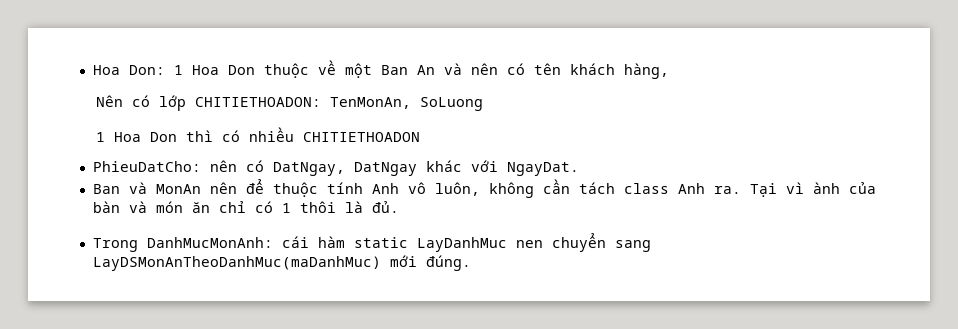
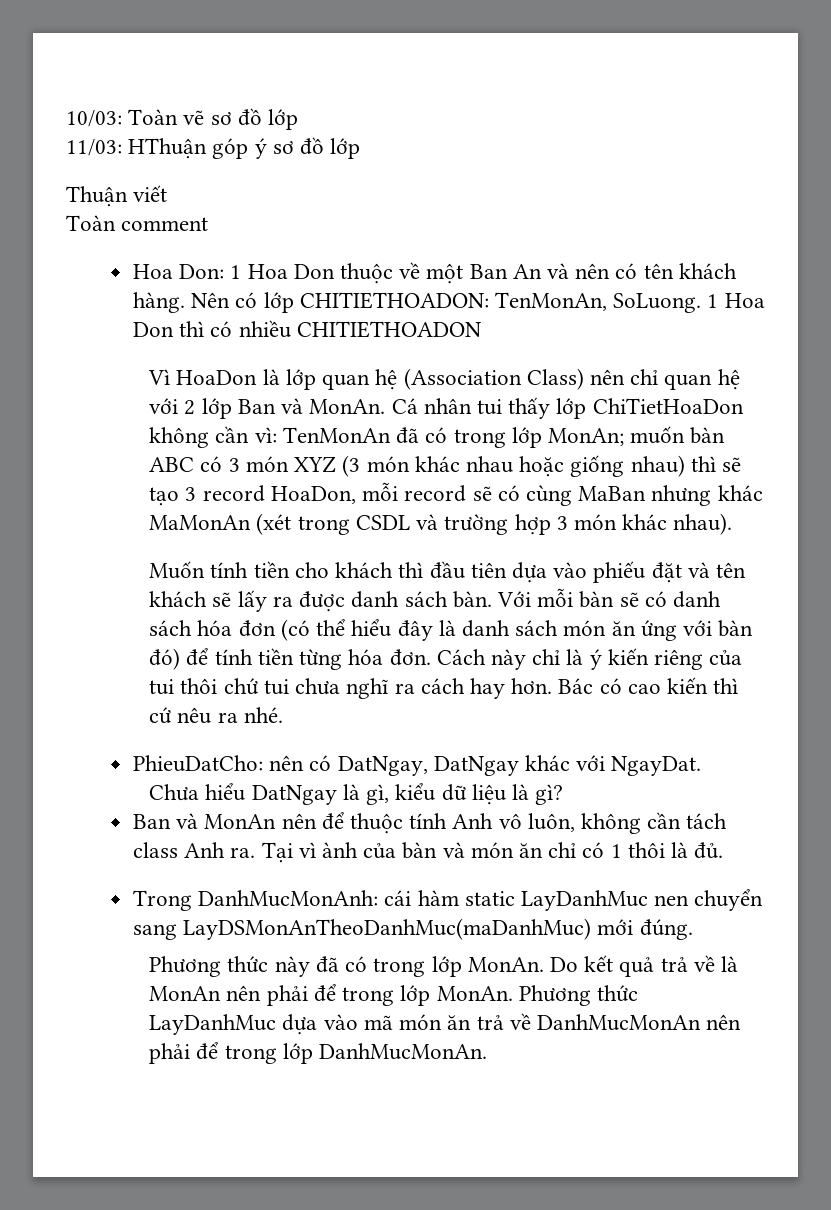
(92, 70) none -> [66,108,299,130] [66,137,361,159] [66,185,168,207] [66,215,209,231] 10/03: Toàn vẽ sơ đồ lớp // 11/03: HThuận góp ý sơ đồ lớp // Thuận viết // Toàn comment //
[623,63,669,79] hàng, // -> [132,292,185,313] hàng.
[419,97,483,111] SoLuong // -> [613,293,702,313] SoLuong.
(420, 137) none -> [148,368,740,390] [149,397,744,419] [149,426,726,448] [149,455,741,477] [149,482,763,506] [149,513,733,535] [149,561,746,583] [149,588,721,612] [149,619,754,641] [149,648,743,670] [149,677,739,699] [149,707,283,724] // Vì HoaDon là lớp quan hệ (Association Class) nên chỉ quan hệ với 2 lớp Ban và MonAn. Cá nhân tui thấy lớp ChiTietHoaDon không cần vì: TenMonAn đã có trong lớp MonAn; muốn bàn ABC có 3 món XYZ (3 món khác nhau hoặc giống nhau) thì sẽ tạo 3 record HoaDon, mỗi record sẽ có cùng MaBan nhưng khác MaMonAn (xét trong CSDL và trường hợp 3 món khác nhau). // Muốn tính tiền cho khách thì đầu tiên dựa vào phiếu đặt và tên khách sẽ lấy ra được danh sách bàn. Với mỗi bàn sẽ có danh sách hóa đơn (có thể hiểu đây là danh sách món ăn ứng với bàn đó) để tính tiền từng hóa đơn. Cách này chỉ là ý kiến riêng của tui thôi chứ tui chưa nghĩ ra cách hay hơn. Bác có cao kiến thì cứ nêu ra nhé.
(579, 169) none -> [149,783,564,805] // Chưa hiểu DatNgay là gì, kiểu dữ liệu là gì?
(471, 263) none -> [149,955,738,977] [149,984,638,1006] [149,1013,742,1035] [149,1042,488,1064] // Phương thức này đã có trong lớp MonAn. Do kết quả trả về là MonAn nên phải để trong lớp MonAn. Phương thức LayDanhMuc dựa vào mã món ăn trả về DanhMucMonAn nên phải để trong lớp DanhMucMonAn.

